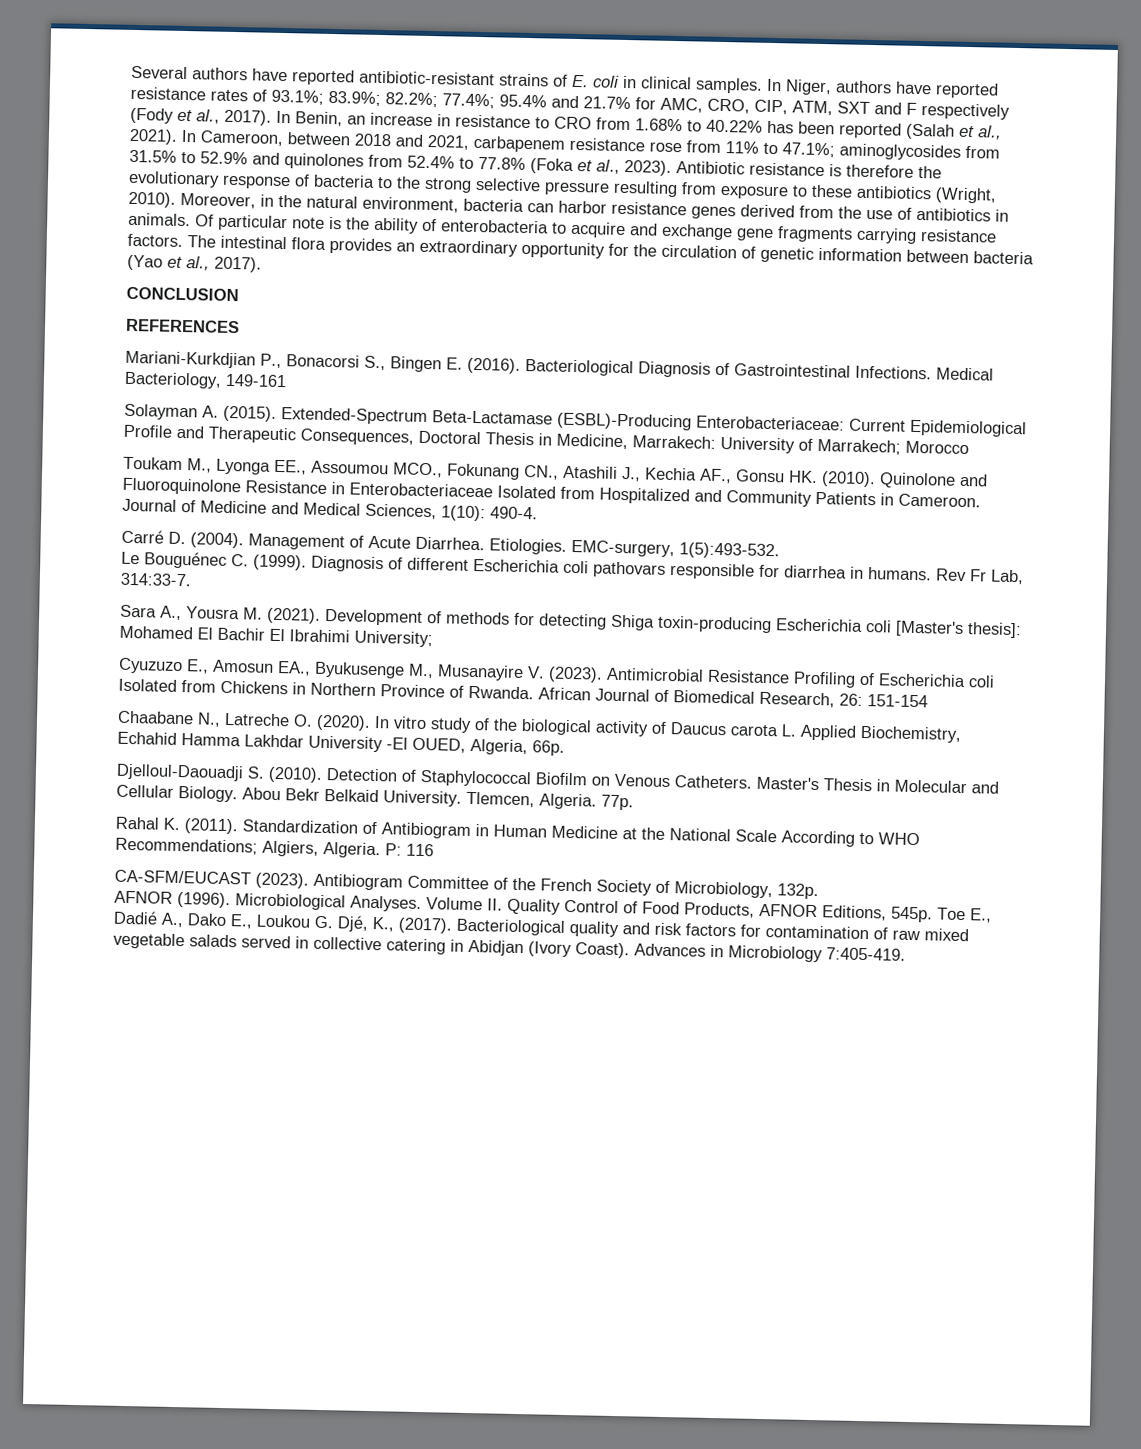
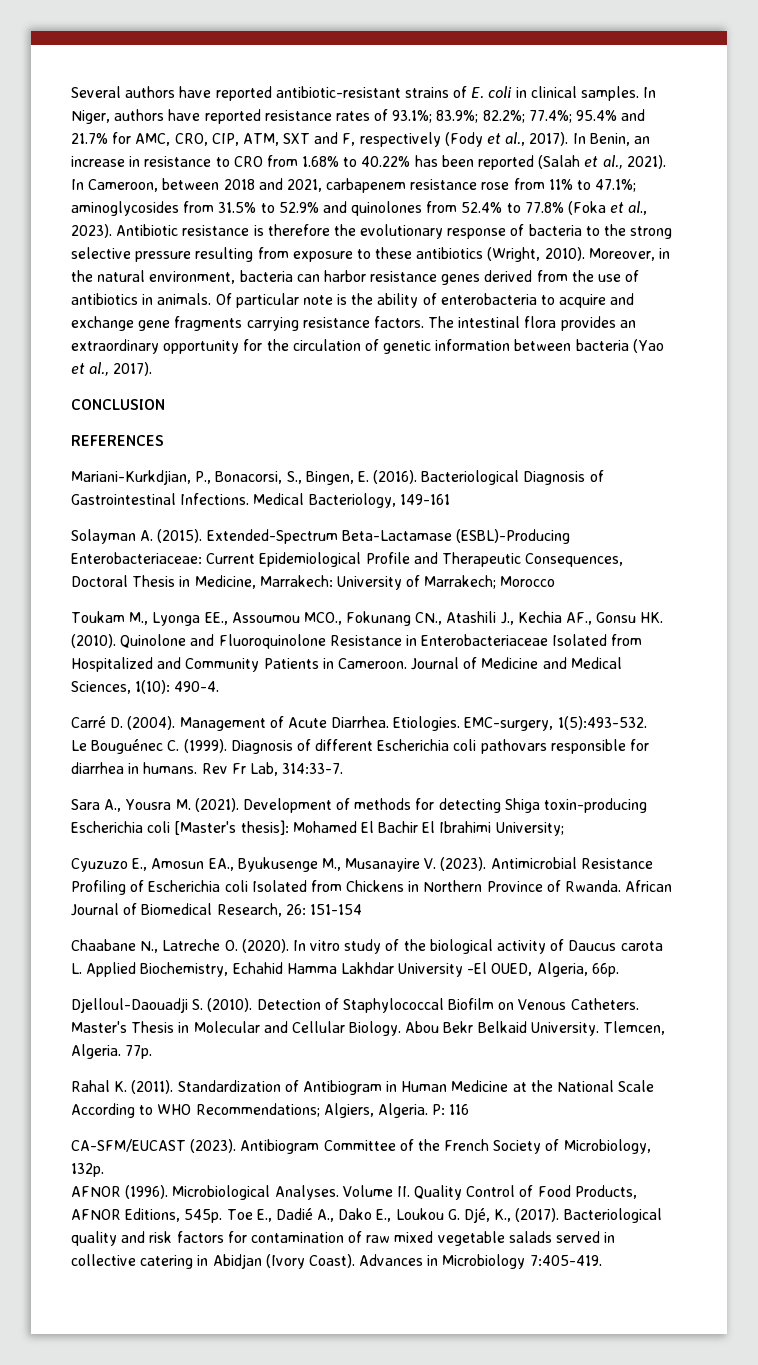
[906,102,917,115] F -> [342,133,356,146] F,
[125,350,442,373] Mariani-Kurkdjian P., Bonacorsi S., Bingen -> [71,470,354,485] Mariani-Kurkdjian, P., Bonacorsi, S., Bingen,

